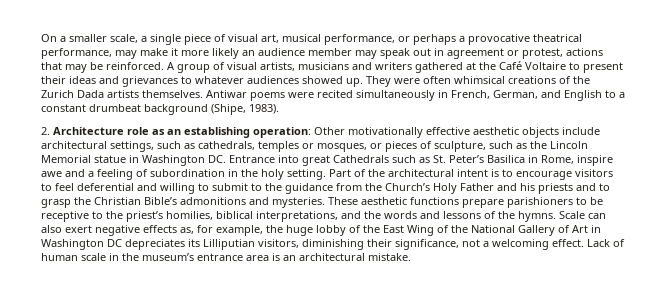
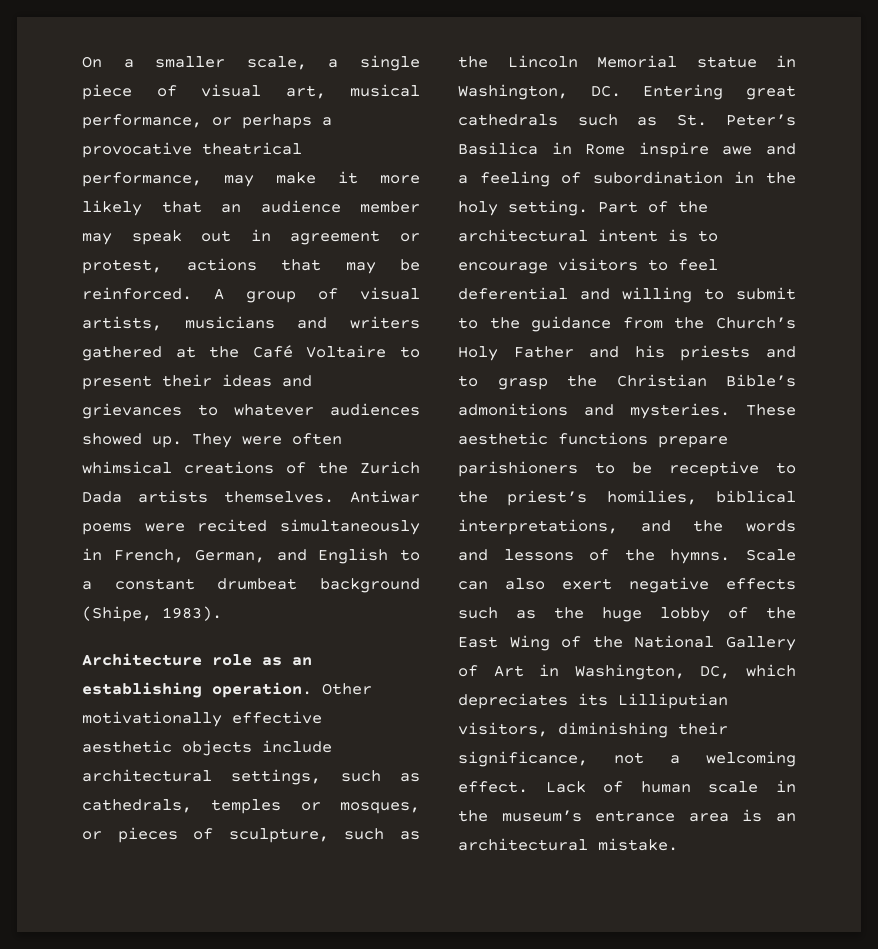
(239, 53) none -> [161,201,202,213] that
[41,127,50,135] 2. -> (222, 613) none
[253,127,311,138] operation: -> [212,682,312,698] operation.
[142,155,389,166] Washington DC. Entrance into great Cathedrals -> [458,84,796,100] [458,114,558,126] Washington, DC. Entering great cathedrals
[541,155,574,164] Rome, -> [585,144,626,155] Rome
[180,225,263,236] as, for example, -> [458,607,536,619] such as
[41,239,122,250] Washington DC -> [574,664,796,680] Washington, DC, which

